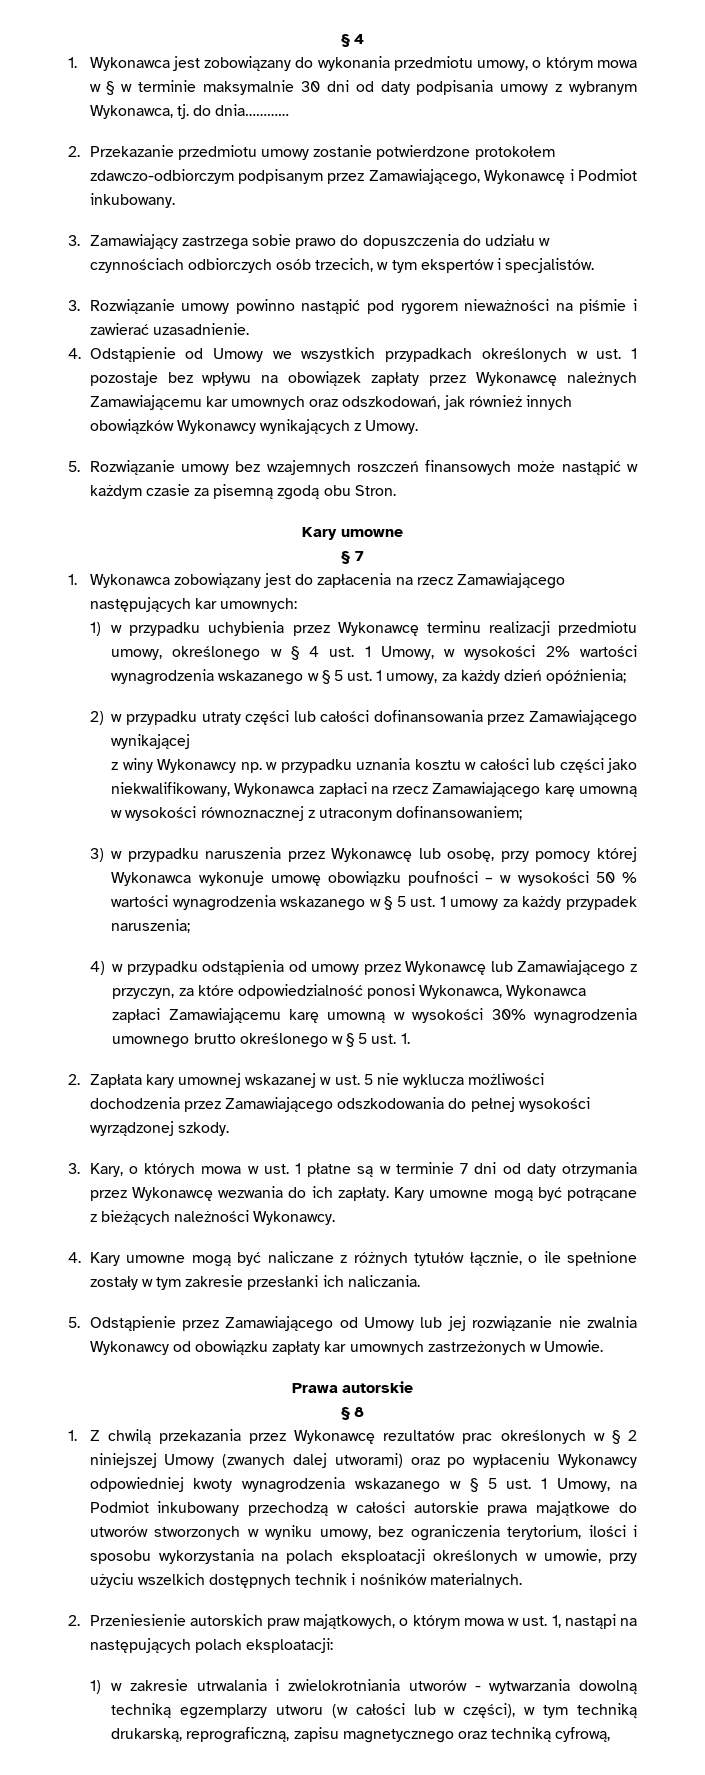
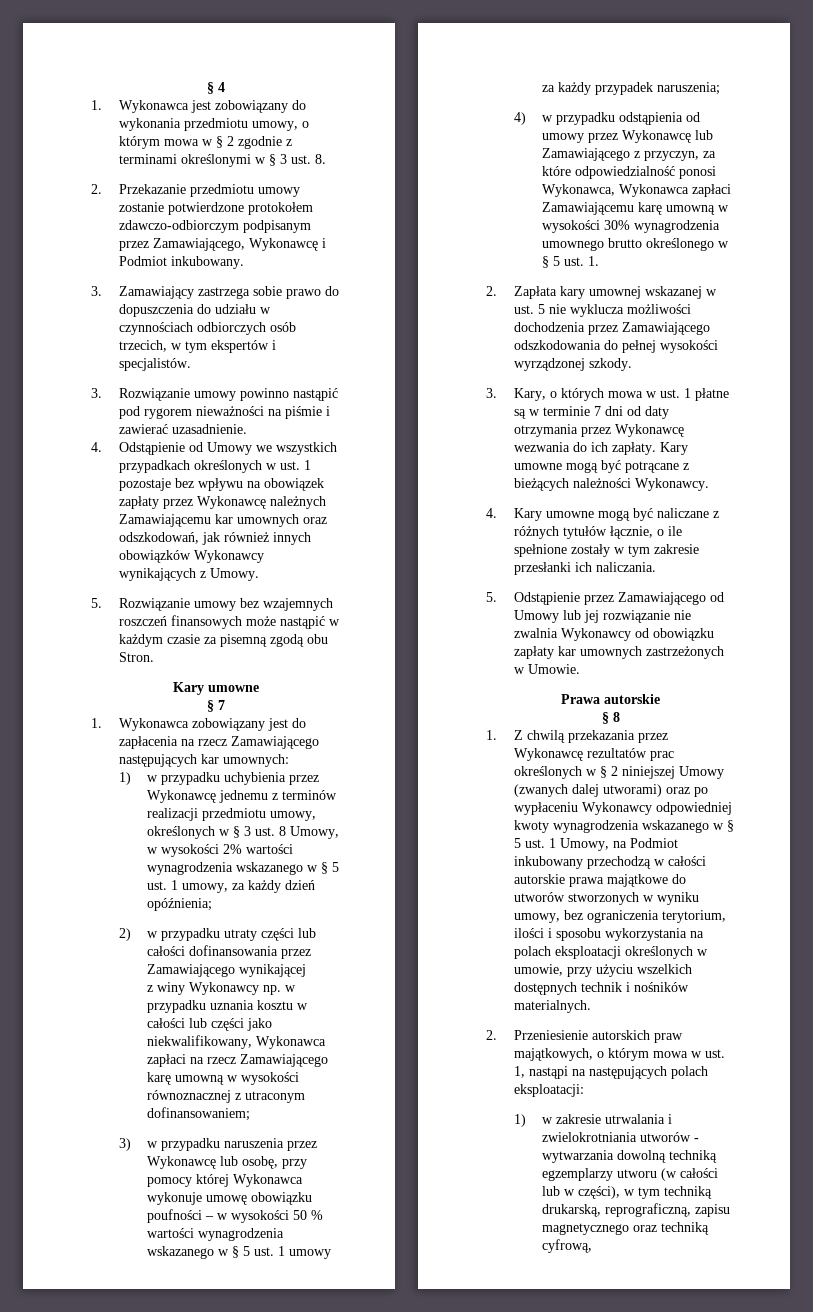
[121,80,637,95] [89,104,290,119] w terminie maksymalnie 30 dni od daty podpisania umowy z wybranym Wykonawca, tj. do dnia………… -> [226,136,292,149] [118,154,326,167] 2 zgodnie z terminami określonymi w § 3 ust. 8.
[426,621,481,633] terminu -> [218,790,337,803] jednemu z terminów
[172,646,371,661] określonego w § 4 ust. 1 -> [146,826,286,839] określonych w § 3 ust. 8

